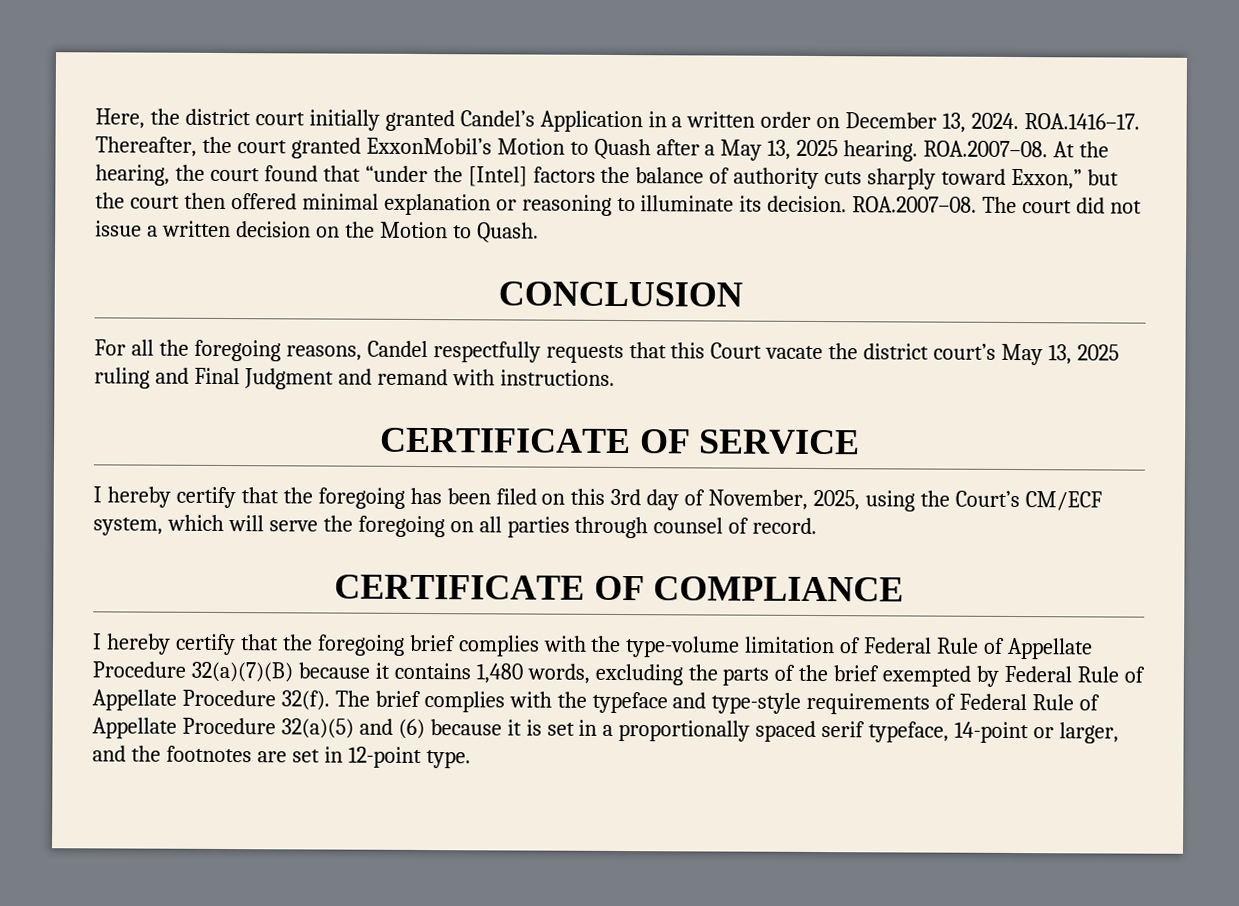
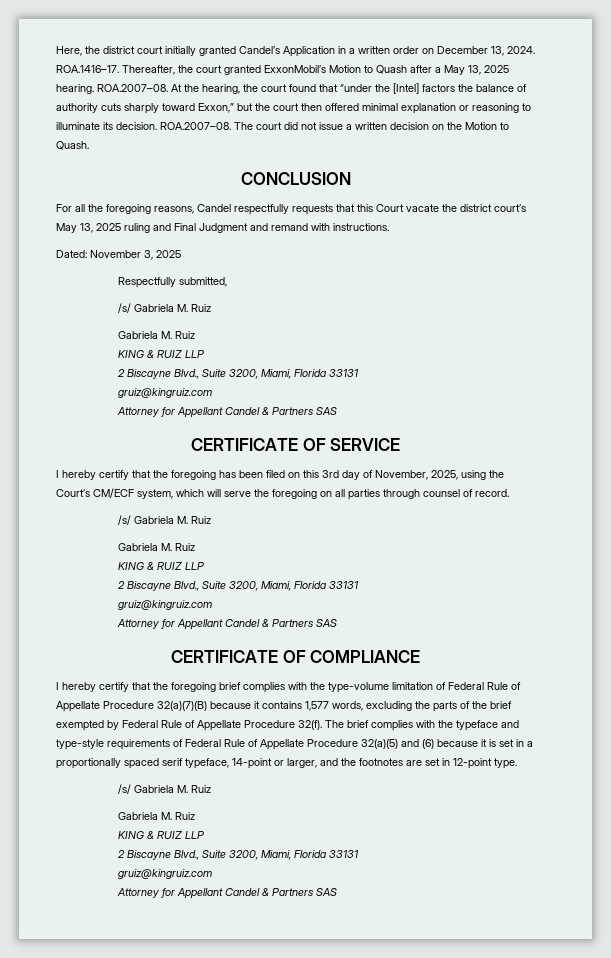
(615, 377) none -> [56,250,181,260] [117,277,227,288] [117,303,211,313] [117,331,195,339] [117,350,205,358] [116,369,359,379] [117,388,212,398] [116,407,337,418] // Dated: November 3, 2025 // Respectfully submitted, // /s/ Gabriela M. Ruiz // Gabriela M. Ruiz // KING & RUIZ LLP // 2 Biscayne Blvd., Suite 3200, Miami, Florida 33131 // gruiz@kingruiz.com // Attorney for Appellant Candel & Partners SAS
(818, 526) none -> [117,515,211,525] [117,543,195,551] [117,562,205,570] [116,581,359,591] [117,600,212,610] [116,619,337,630] // /s/ Gabriela M. Ruiz // Gabriela M. Ruiz // KING & RUIZ LLP // 2 Biscayne Blvd., Suite 3200, Miami, Florida 33131 // gruiz@kingruiz.com // Attorney for Appellant Candel & Partners SAS
[475,663,523,684] 1,480 -> [305,701,329,711] 1,577
(471, 759) none -> [117,784,211,794] [117,812,195,820] [117,831,205,839] [116,850,359,860] [117,869,212,879] [116,888,337,899] // /s/ Gabriela M. Ruiz // Gabriela M. Ruiz // KING & RUIZ LLP // 2 Biscayne Blvd., Suite 3200, Miami, Florida 33131 // gruiz@kingruiz.com // Attorney for Appellant Candel & Partners SAS

